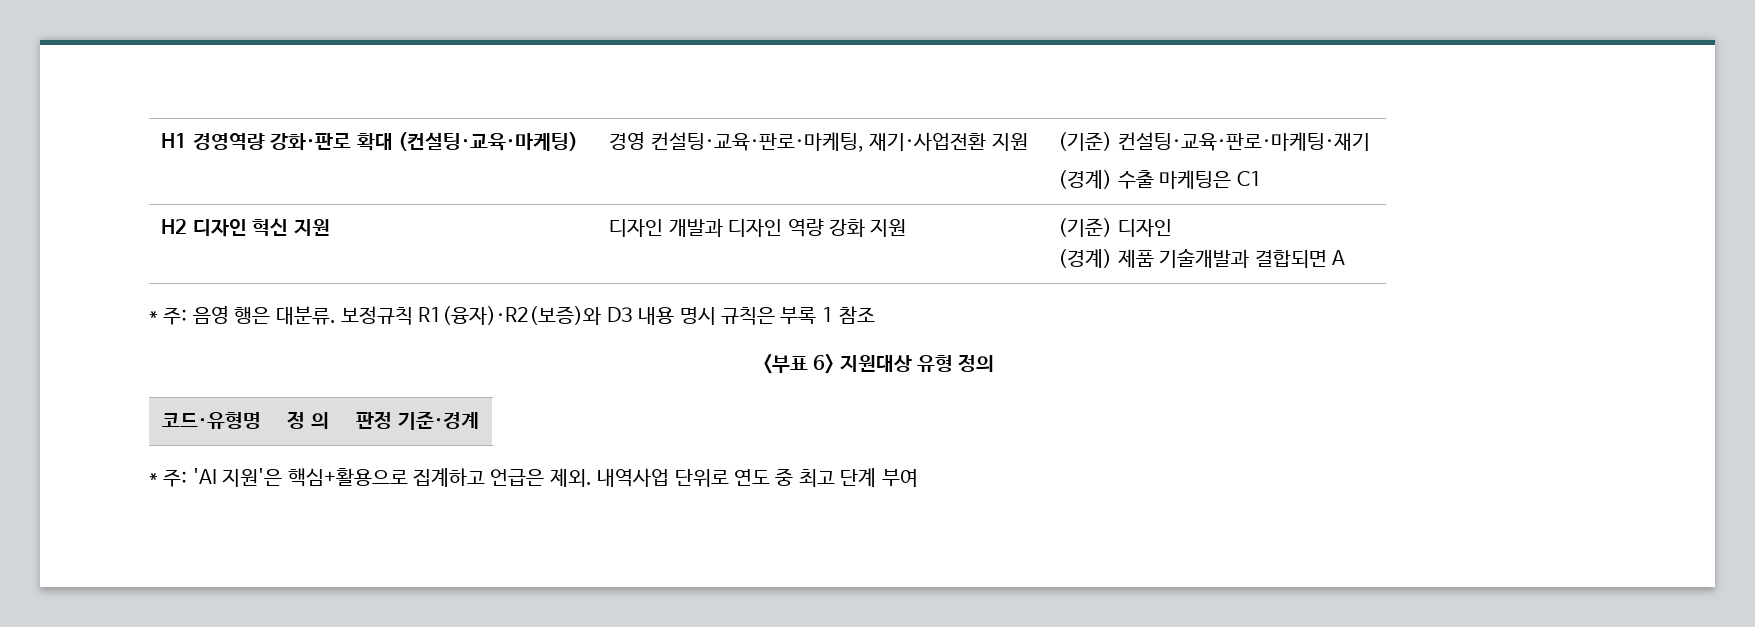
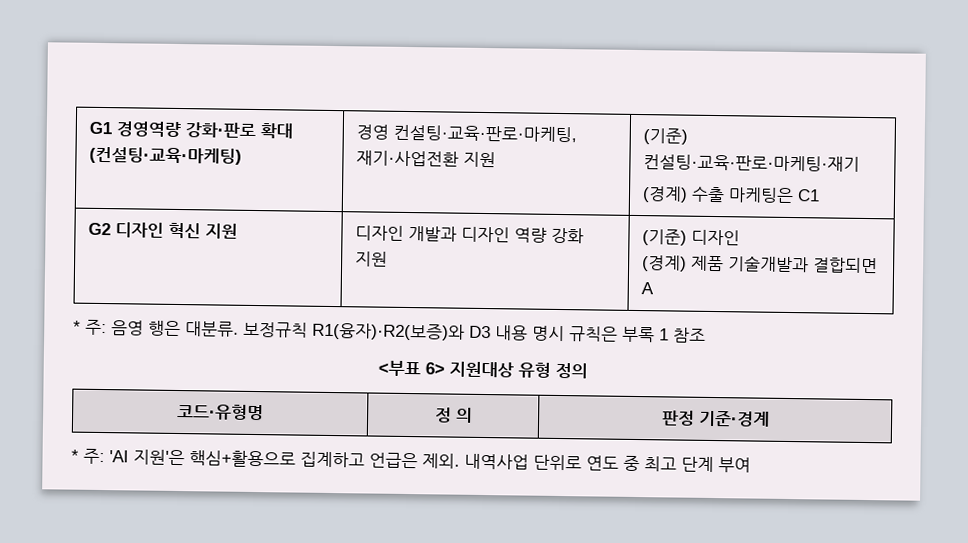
[161,133,188,148] H1 -> [88,121,112,135] G1
[161,219,188,234] H2 -> [87,222,111,236] G2

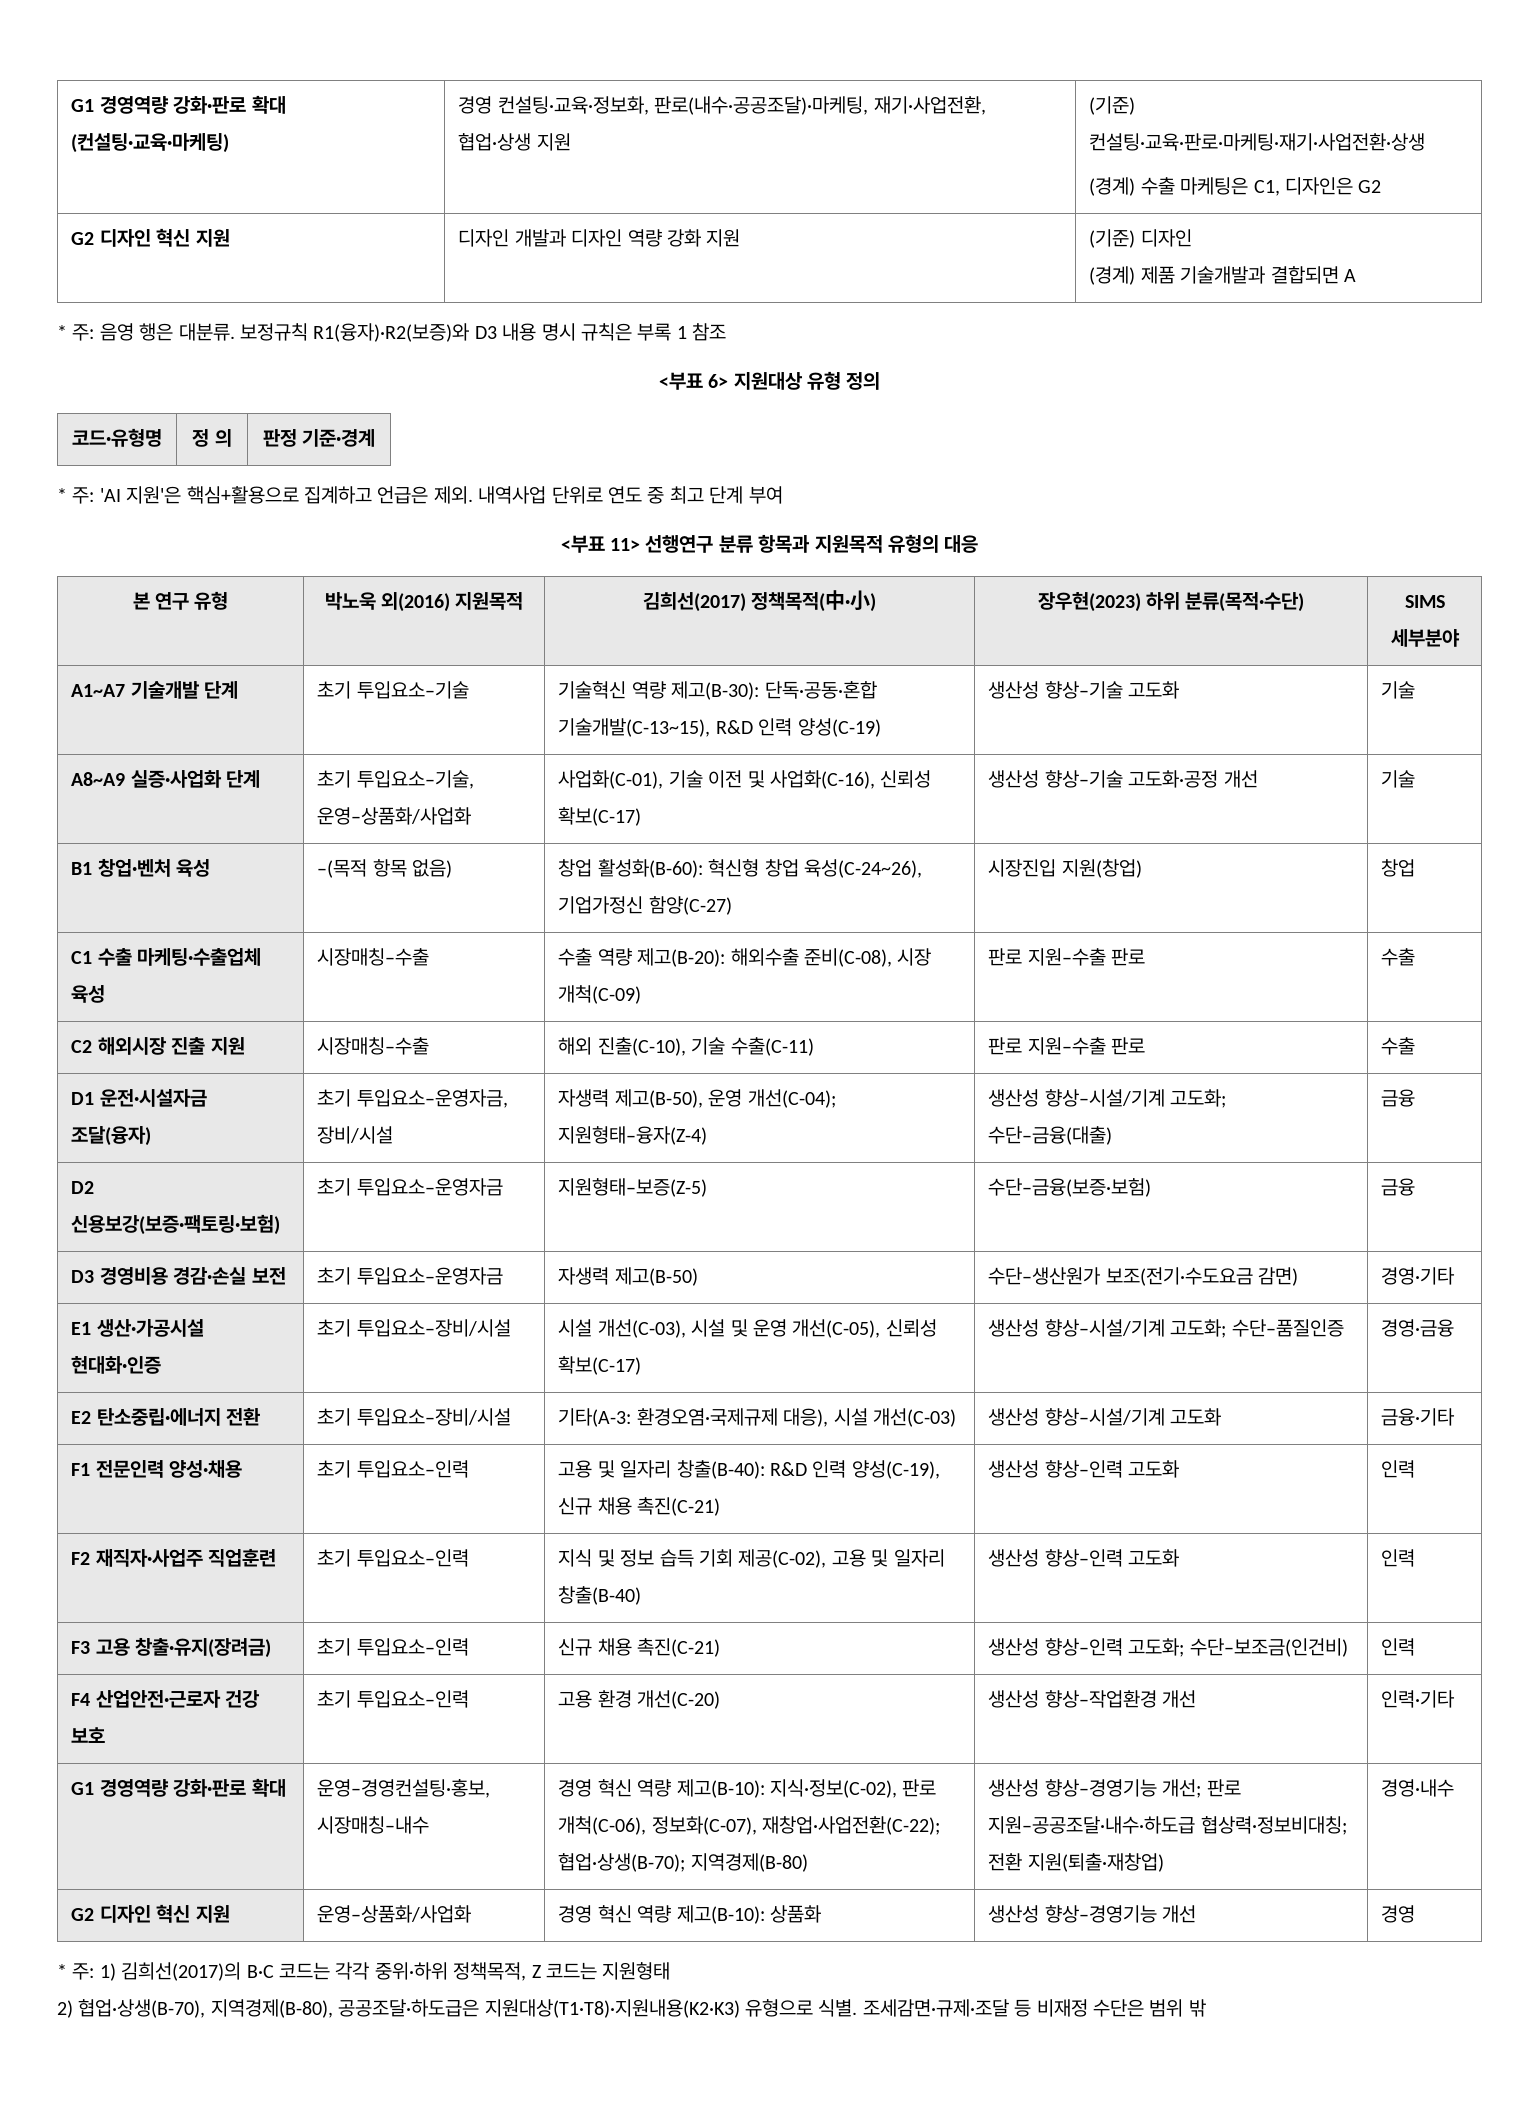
[392,124,577,143] [355,150,496,168] [642,128,688,145] [642,154,860,172] 컨설팅·교육·판로·마케팅, 재기·사업전환 지원 | (기준) 컨설팅·교육·판로·마케팅·재기 -> [497,96,986,115] [458,133,571,151] [1089,96,1136,115] [1089,133,1426,151] 컨설팅·교육·정보화, 판로(내수·공공조달)·마케팅, 재기·사업전환, 협업·상생 지원 | (기준) 컨설팅·교육·판로·마케팅·재기·사업전환·상생
[796,189,820,202] C1 -> [1253,177,1382,196] C1, 디자인은 G2
(751, 465) none -> [560,534,979,553] [132,591,229,610] [324,592,524,612] [642,590,877,612] [1037,592,1305,612] [1404,595,1445,608] [1390,629,1460,647] [71,681,239,699] [317,681,469,699] [558,681,877,700] [558,718,881,737] [988,681,1180,699] [1381,681,1416,699] [71,770,261,788] [317,770,474,789] [317,807,472,825] [558,770,932,789] [558,807,642,826] [988,770,1258,788] [1381,770,1416,788] [71,858,211,877] [317,859,453,878] [558,859,922,878] [558,896,732,915] [988,859,1142,878] [1381,859,1416,877] [71,948,262,966] [71,985,106,1003] [317,948,430,966] [558,948,932,967] [558,985,642,1004] [988,948,1146,966] [1381,948,1416,966] [71,1037,245,1055] [317,1037,430,1055] [558,1037,814,1056] [988,1037,1146,1055] [1381,1037,1416,1055] [71,1089,207,1107] [71,1126,152,1146] [317,1089,508,1108] [317,1126,394,1144] [558,1089,836,1108] [558,1126,708,1145] [988,1089,1227,1108] [988,1126,1113,1145] [1381,1089,1416,1107] [71,1181,95,1194] [71,1214,281,1235] [317,1178,503,1196] [558,1178,708,1197] [988,1178,1152,1197] [1381,1178,1416,1196] [71,1267,286,1285] [317,1267,503,1285] [558,1267,698,1286] [988,1267,1299,1286] [1381,1267,1456,1285] [71,1319,204,1337] [71,1356,162,1374] [317,1319,511,1337] [558,1319,937,1338] [558,1356,642,1375] [988,1319,1344,1338] [1381,1319,1455,1337] [71,1407,261,1426] [317,1408,511,1426] [558,1408,956,1427] [988,1408,1222,1426] [1381,1408,1456,1426] [71,1460,243,1478] [317,1460,469,1478] [558,1460,940,1479] [558,1497,721,1516] [988,1460,1180,1478] [1381,1460,1416,1478] [71,1548,277,1567] [317,1549,469,1567] [558,1549,945,1568] [558,1586,642,1605] [988,1549,1180,1567] [1381,1549,1416,1567] [71,1637,272,1658] [317,1638,469,1656] [558,1638,721,1657] [988,1638,1348,1657] [1381,1638,1416,1656] [71,1690,261,1708] [71,1727,106,1743] [317,1690,469,1708] [558,1690,721,1709] [988,1690,1197,1708] [1381,1690,1456,1708] [71,1778,286,1797] [317,1778,491,1798] [317,1816,430,1834] [558,1779,937,1798] [558,1816,941,1835] [558,1853,808,1872] [988,1779,1241,1798] [988,1816,1347,1835] [988,1853,1164,1872] [1381,1779,1455,1797] [71,1904,230,1923] [317,1905,472,1923] [558,1905,821,1924] [988,1905,1197,1923] [1381,1905,1416,1923] [57,1962,671,1981] [57,1999,1206,2018] // <부표 11> 선행연구 분류 항목과 지원목적 유형의 대응 // 본 연구 유형 | 박노욱 외(2016) 지원목적 | 김희선(2017) 정책목적(中·小) | 장우현(2023) 하위 분류(목적·수단) | SIMS 세부분야 // A1~A7 기술개발 단계 | 초기 투입요소–기술 | 기술혁신 역량 제고(B-30): 단독·공동·혼합 기술개발(C-13~15), R&D 인력 양성(C-19) | 생산성 향상–기술 고도화 | 기술 // A8~A9 실증·사업화 단계 | 초기 투입요소–기술, 운영–상품화/사업화 | 사업화(C-01), 기술 이전 및 사업화(C-16), 신뢰성 확보(C-17) | 생산성 향상–기술 고도화·공정 개선 | 기술 // B1 창업·벤처 육성 | –(목적 항목 없음) | 창업 활성화(B-60): 혁신형 창업 육성(C-24~26), 기업가정신 함양(C-27) | 시장진입 지원(창업) | 창업 // C1 수출 마케팅·수출업체 육성 | 시장매칭–수출 | 수출 역량 제고(B-20): 해외수출 준비(C-08), 시장 개척(C-09) | 판로 지원–수출 판로 | 수출 // C2 해외시장 진출 지원 | 시장매칭–수출 | 해외 진출(C-10), 기술 수출(C-11) | 판로 지원–수출 판로 | 수출 // D1 운전·시설자금 조달(융자) | 초기 투입요소–운영자금, 장비/시설 | 자생력 제고(B-50), 운영 개선(C-04); 지원형태–융자(Z-4) | 생산성 향상–시설/기계 고도화; 수단–금융(대출) | 금융 // D2 신용보강(보증·팩토링·보험) | 초기 투입요소–운영자금 | 지원형태–보증(Z-5) | 수단–금융(보증·보험) | 금융 // D3 경영비용 경감·손실 보전 | 초기 투입요소–운영자금 | 자생력 제고(B-50) | 수단–생산원가 보조(전기·수도요금 감면) | 경영·기타 // E1 생산·가공시설 현대화·인증 | 초기 투입요소–장비/시설 | 시설 개선(C-03), 시설 및 운영 개선(C-05), 신뢰성 확보(C-17) | 생산성 향상–시설/기계 고도화; 수단–품질인증 | 경영·금융 // E2 탄소중립·에너지 전환 | 초기 투입요소–장비/시설 | 기타(A-3: 환경오염·국제규제 대응), 시설 개선(C-03) | 생산성 향상–시설/기계 고도화 | 금융·기타 // F1 전문인력 양성·채용 | 초기 투입요소–인력 | 고용 및 일자리 창출(B-40): R&D 인력 양성(C-19), 신규 채용 촉진(C-21) | 생산성 향상–인력 고도화 | 인력 // F2 재직자·사업주 직업훈련 | 초기 투입요소–인력 | 지식 및 정보 습득 기회 제공(C-02), 고용 및 일자리 창출(B-40) | 생산성 향상–인력 고도화 | 인력 // F3 고용 창출·유지(장려금) | 초기 투입요소–인력 | 신규 채용 촉진(C-21) | 생산성 향상–인력 고도화; 수단–보조금(인건비) | 인력 // F4 산업안전·근로자 건강 보호 | 초기 투입요소–인력 | 고용 환경 개선(C-20) | 생산성 향상–작업환경 개선 | 인력·기타 // G1 경영역량 강화·판로 확대 | 운영–경영컨설팅·홍보, 시장매칭–내수 | 경영 혁신 역량 제고(B-10): 지식·정보(C-02), 판로 개척(C-06), 정보화(C-07), 재창업·사업전환(C-22); 협업·상생(B-70); 지역경제(B-80) | 생산성 향상–경영기능 개선; 판로 지원–공공조달·내수·하도급 협상력·정보비대칭; 전환 지원(퇴출·재창업) | 경영·내수 // G2 디자인 혁신 지원 | 운영–상품화/사업화 | 경영 혁신 역량 제고(B-10): 상품화 | 생산성 향상–경영기능 개선 | 경영 // * 주: 1) 김희선(2017)의 B·C 코드는 각각 중위·하위 정책목적, Z 코드는 지원형태 // 2) 협업·상생(B-70), 지역경제(B-80), 공공조달·하도급은 지원대상(T1·T8)·지원내용(K2·K3) 유형으로 식별. 조세감면·규제·조달 등 비재정 수단은 범위 밖

